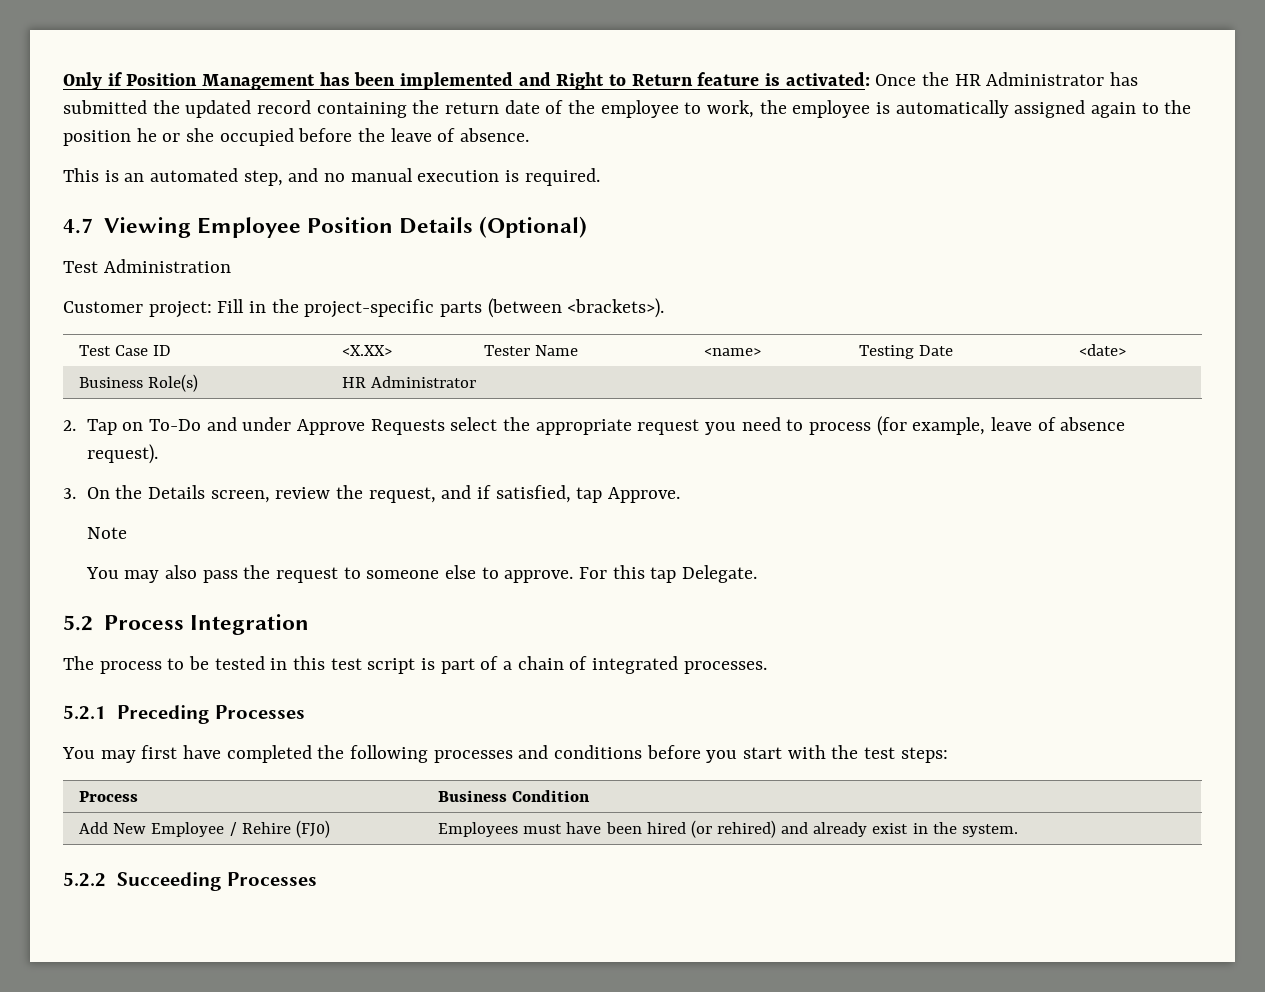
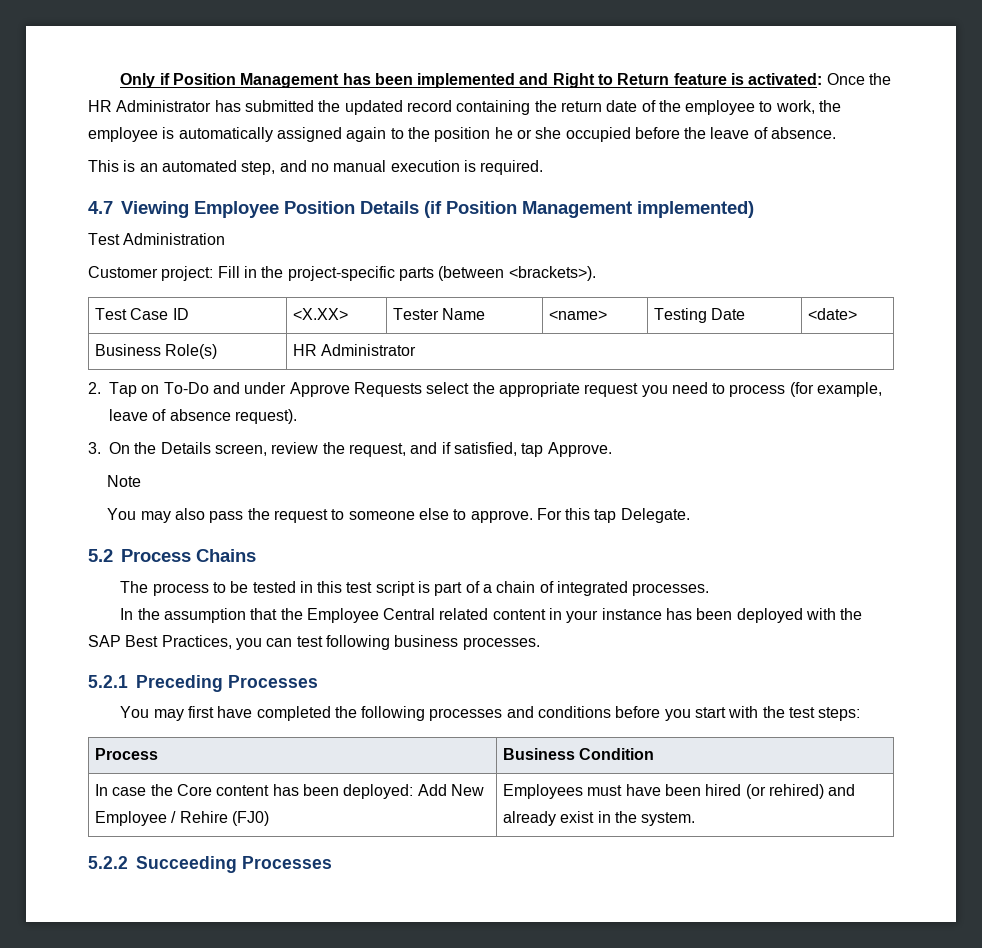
[479,216,588,238] (Optional) -> [424,201,754,218] (if Position Management implemented)
[189,614,309,635] Integration -> [196,549,256,562] Chains
(767, 667) none -> [120,608,863,623] [88,635,540,650] // In the assumption that the Employee Central related content in your instance has been deployed with the SAP Best Practices, you can test following business processes.
(591, 796) none -> [95,784,414,799] In case the Core content has been deployed:

